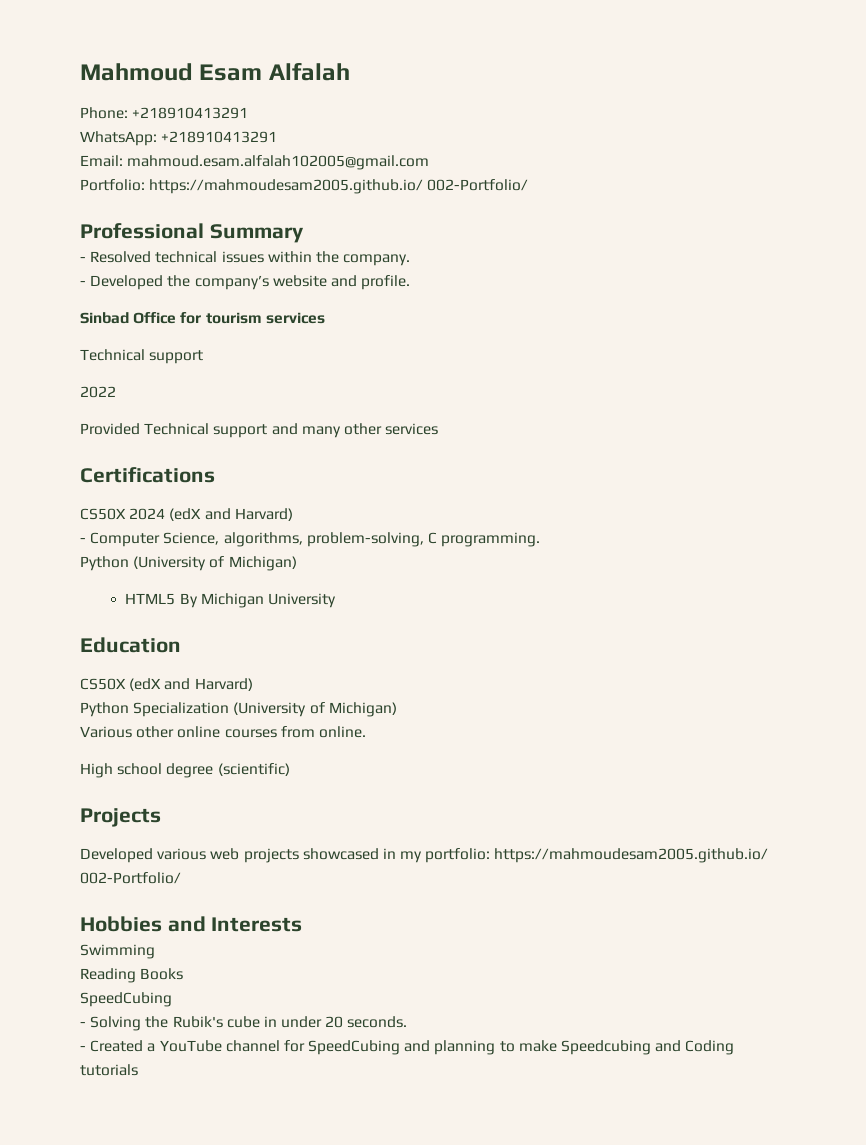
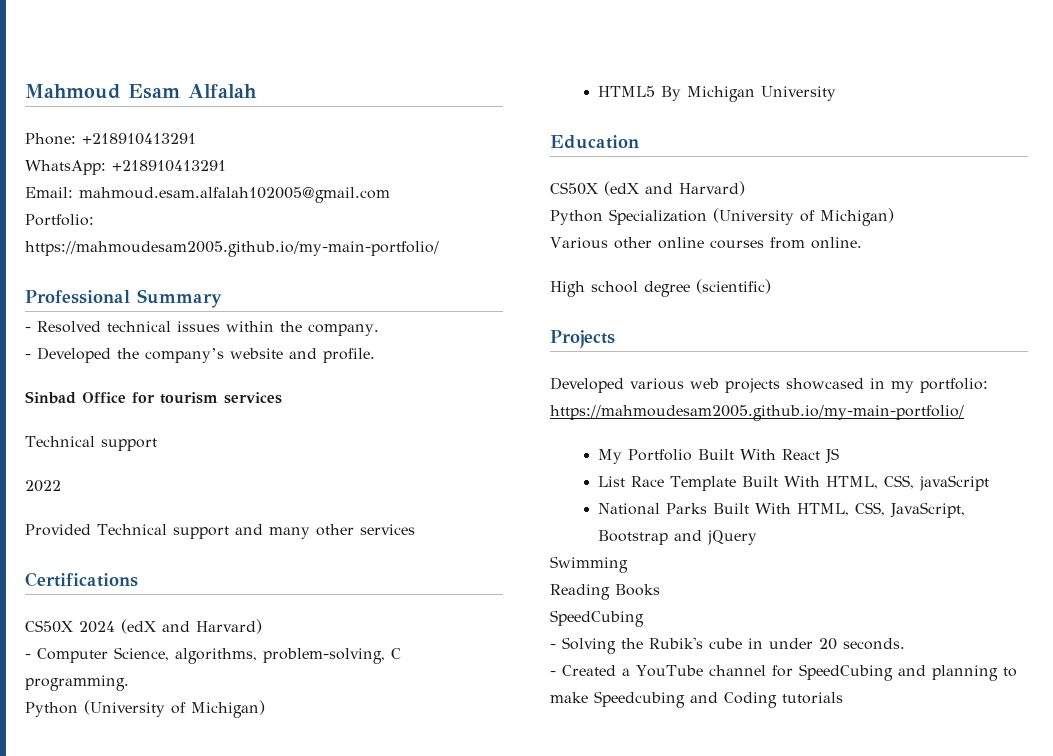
[149,179,529,194] https://mahmoudesam2005.github.io/ 002-Portfolio/ -> [25,241,439,257] https://mahmoudesam2005.github.io/my-main-portfolio/
[494,848,769,863] [80,872,181,884] [80,916,303,932] https://mahmoudesam2005.github.io/ 002-Portfolio/ // Hobbies and Interests -> [550,405,964,421] [598,448,840,464] [598,475,990,491] [598,502,966,518] [598,530,758,545] https://mahmoudesam2005.github.io/my-main-portfolio/ // My Portfolio Built With React JS // List Race Template Built With HTML, CSS, javaScript // National Parks Built With HTML, CSS, JavaScript, Bootstrap and jQuery

